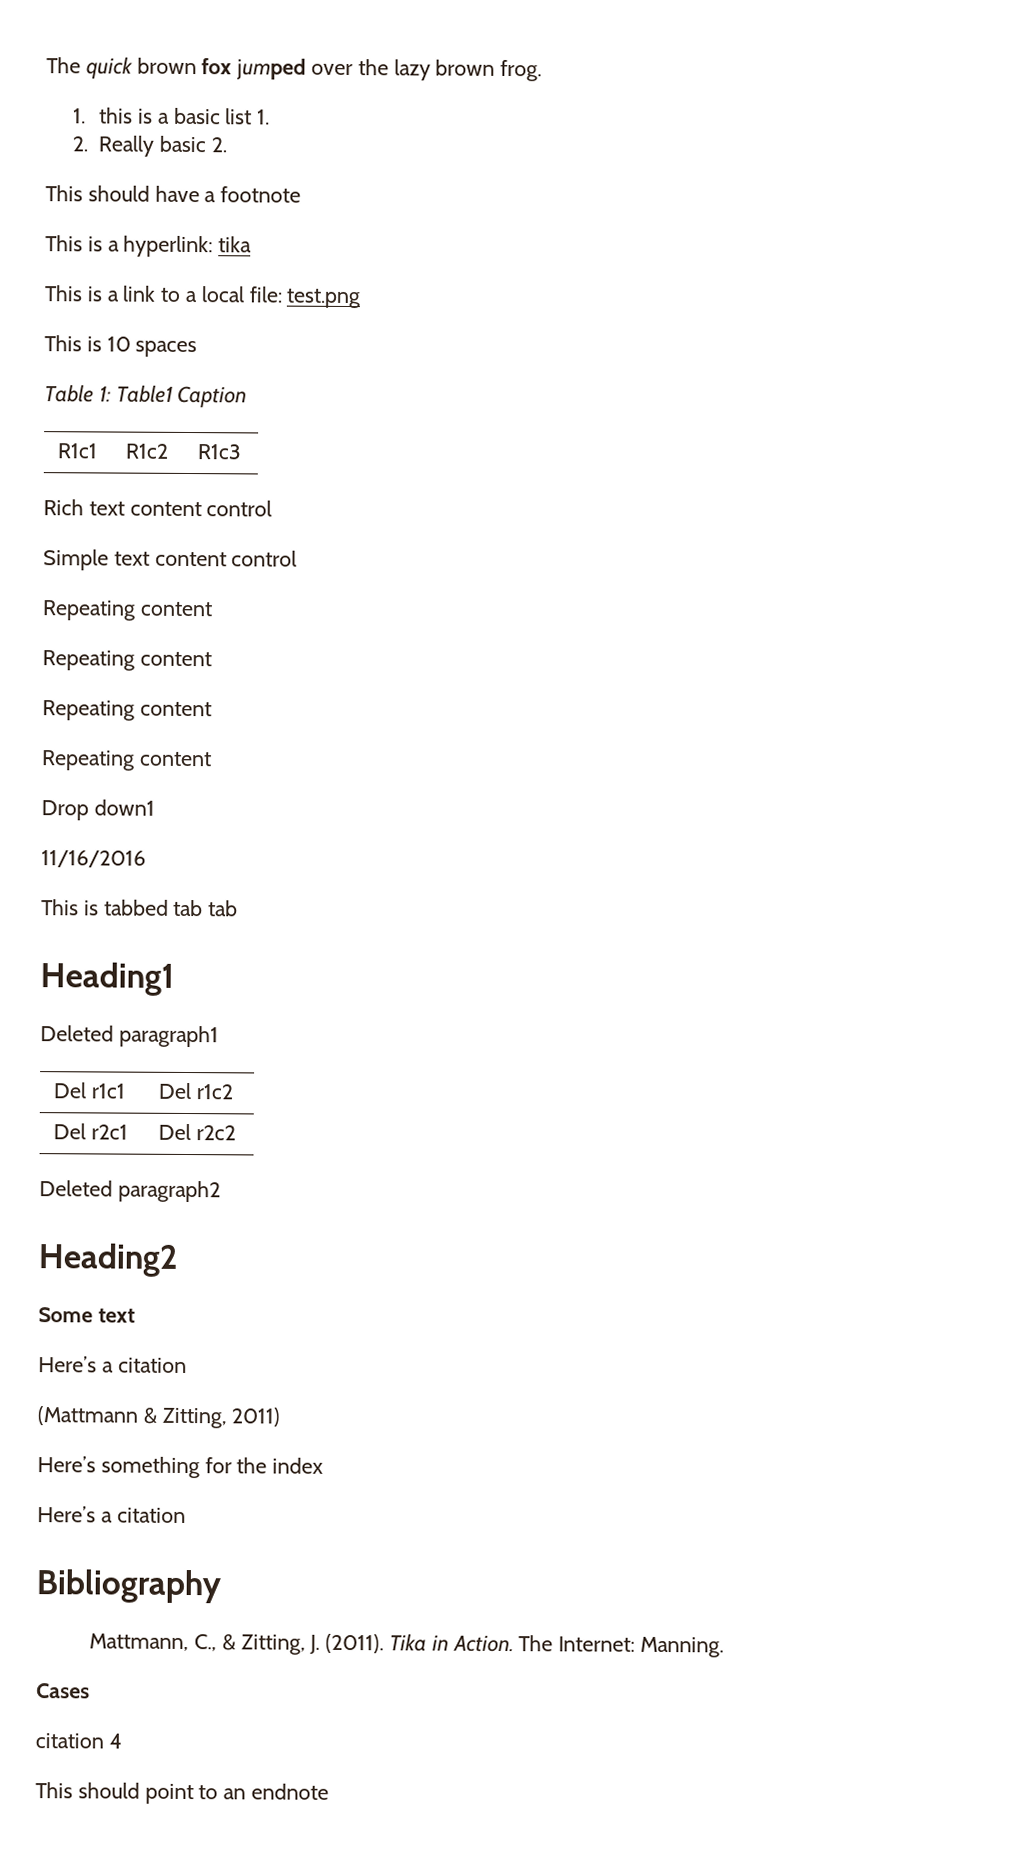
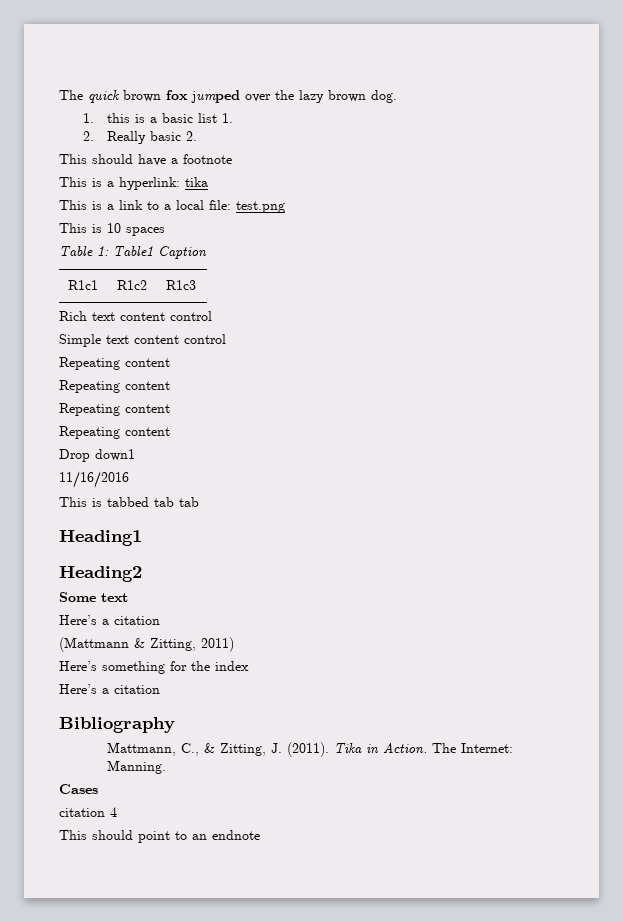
[500,59,543,82] frog. -> [371,90,397,103] dog.
[40,1025,219,1048] [53,1082,126,1099] [158,1082,234,1100] [53,1123,129,1140] [158,1123,237,1141] [39,1180,221,1203] // Deleted paragraph1 // Del r1c1 | Del r1c2 // Del r2c1 | Del r2c2 // Deleted paragraph2 -> (142, 538) none

